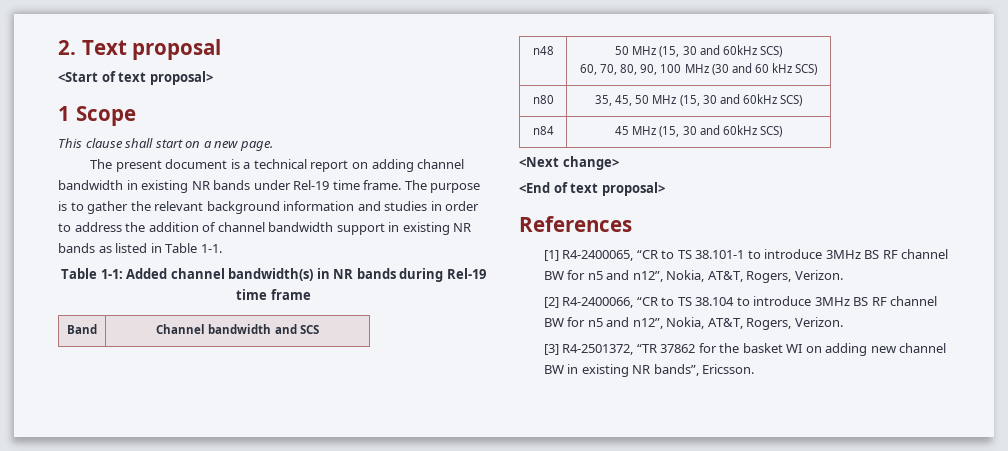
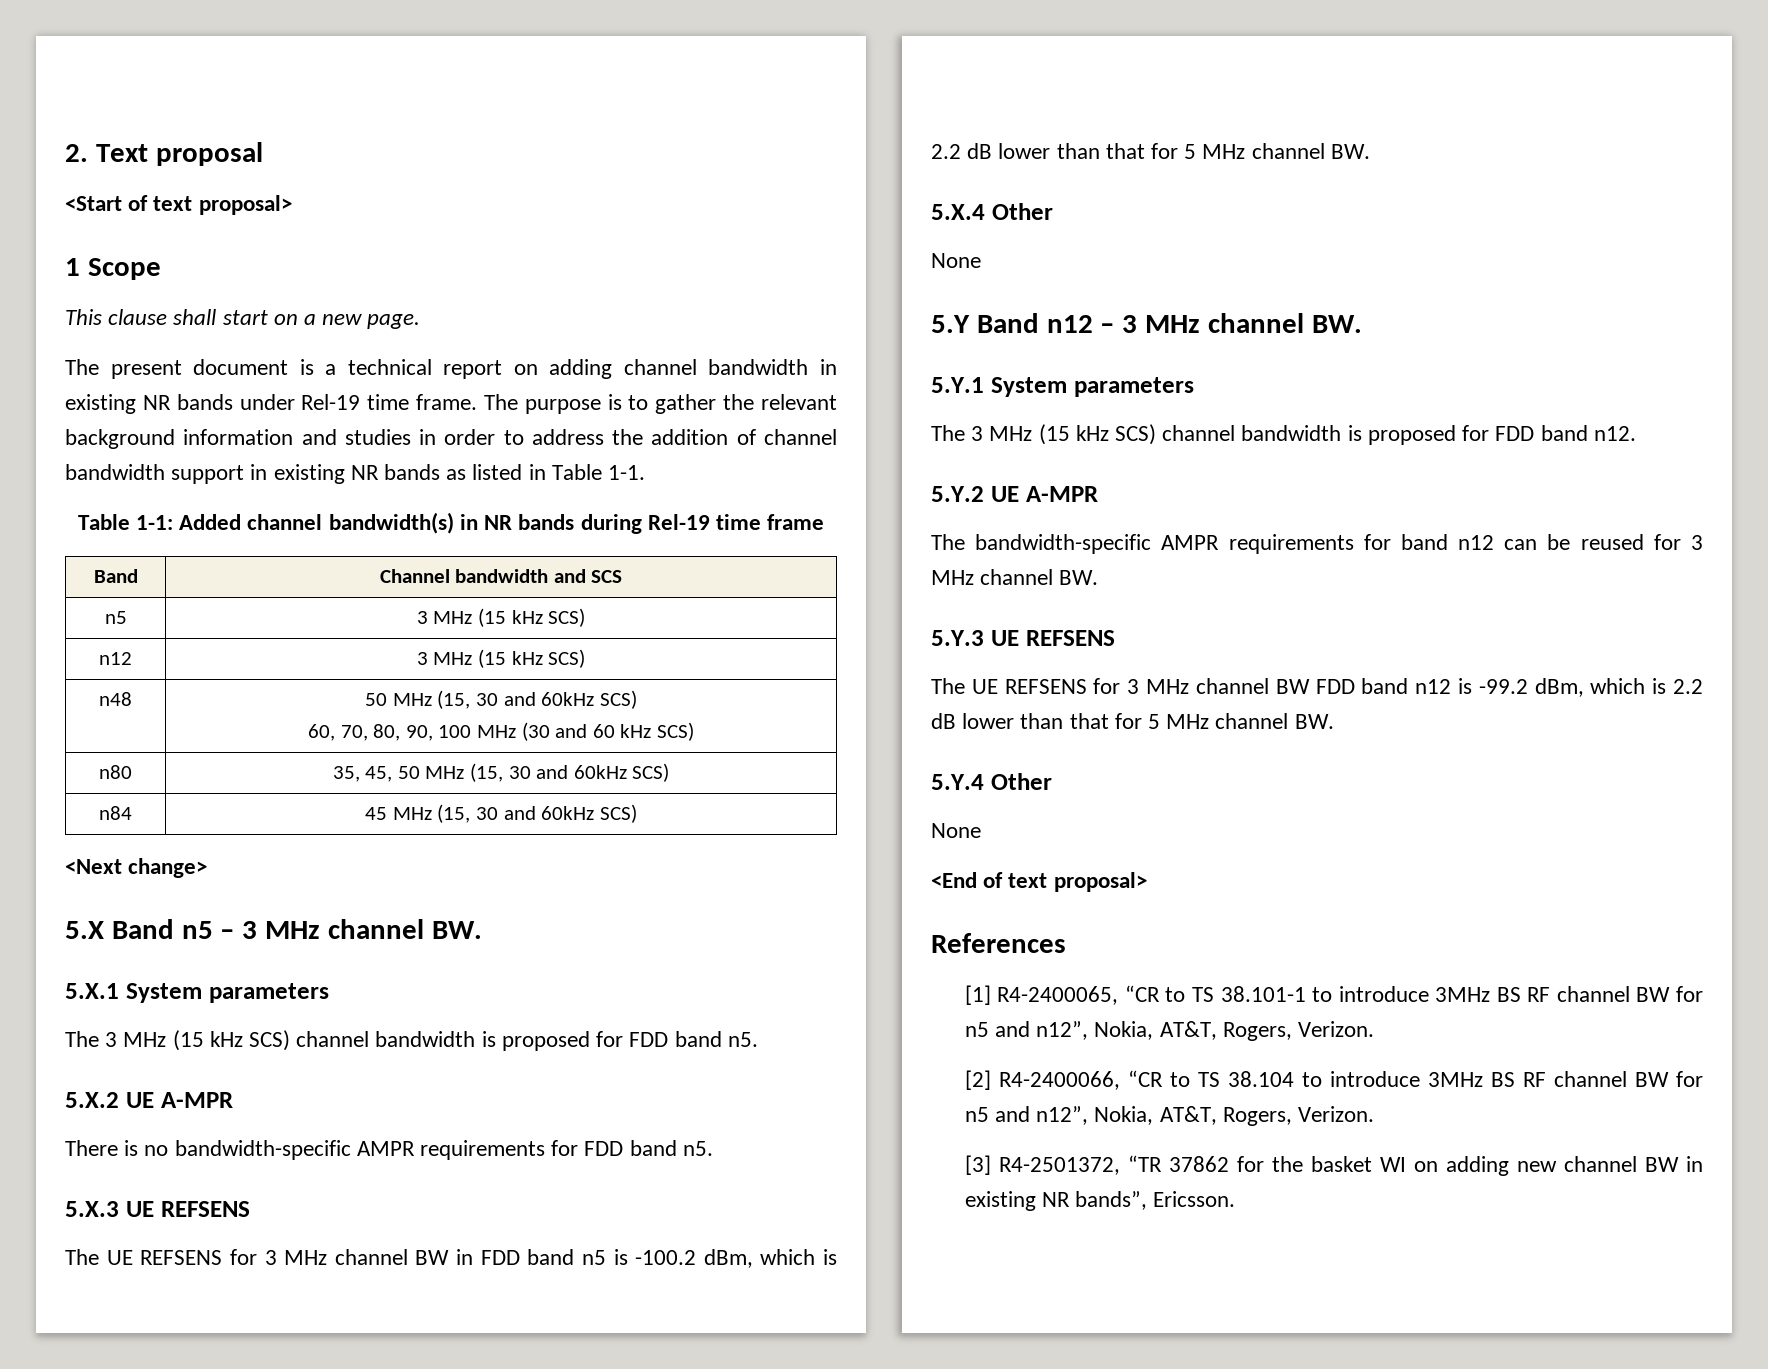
(319, 329) none -> [104,611,127,624] [416,608,586,627] [99,652,132,665] [416,649,586,668] // n5 | 3 MHz (15 kHz SCS) // n12 | 3 MHz (15 kHz SCS)
(619, 163) none -> [65,919,482,939] [65,983,329,1003] [65,1030,758,1051] [65,1092,233,1108] [65,1140,713,1160] [65,1201,250,1217] [65,1249,837,1268] [931,143,1370,159] [931,203,1053,220] [931,253,981,268] [931,313,1362,333] [931,377,1194,397] [931,424,1636,445] [931,486,1098,502] [931,534,1703,554] [931,569,1099,585] [931,630,1115,646] [931,678,1703,697] [931,713,1334,729] [931,773,1052,790] [931,823,981,838] // 5.X Band n5 – 3 MHz channel BW. // 5.X.1 System parameters // The 3 MHz (15 kHz SCS) channel bandwidth is proposed for FDD band n5. // 5.X.2 UE A-MPR // There is no bandwidth-specific AMPR requirements for FDD band n5. // 5.X.3 UE REFSENS // The UE REFSENS for 3 MHz channel BW in FDD band n5 is -100.2 dBm, which is 2.2 dB lower than that for 5 MHz channel BW. // 5.X.4 Other // None // 5.Y Band n12 – 3 MHz channel BW. // 5.Y.1 System parameters // The 3 MHz (15 kHz SCS) channel bandwidth is proposed for FDD band n12. // 5.Y.2 UE A-MPR // The bandwidth-specific AMPR requirements for band n12 can be reused for 3 MHz channel BW. // 5.Y.3 UE REFSENS // The UE REFSENS for 3 MHz channel BW FDD band n12 is -99.2 dBm, which is 2.2 dB lower than that for 5 MHz channel BW. // 5.Y.4 Other // None

